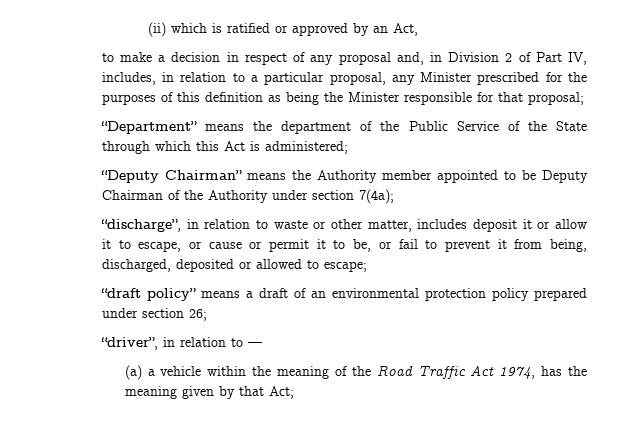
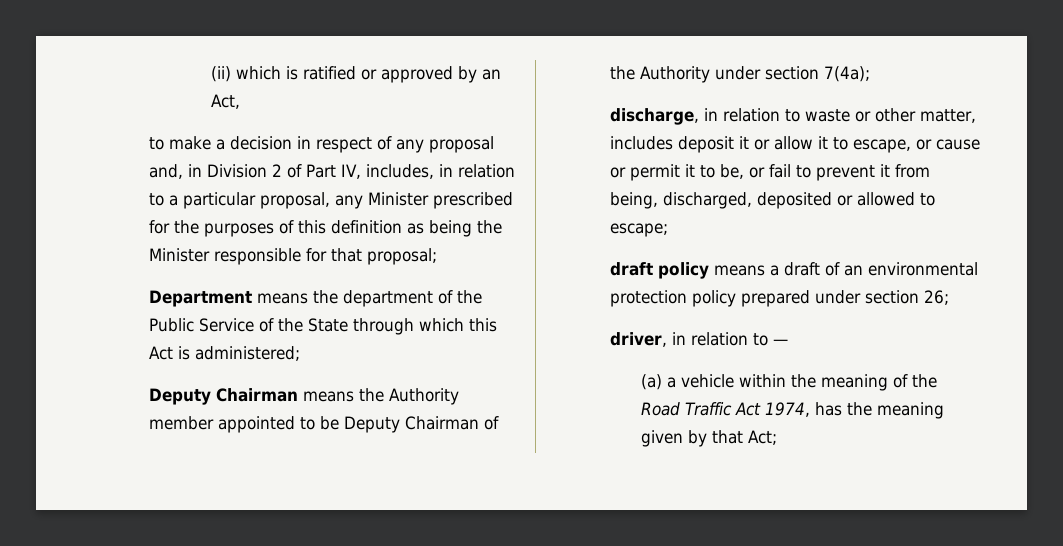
[100,121,197,134] “Department” -> [149,290,253,307] Department
[100,170,242,183] “Deputy Chairman” -> [149,388,299,405] Deputy Chairman
[100,219,181,232] “discharge”, -> [610,108,700,125] discharge,
[100,288,196,301] “draft policy” -> [610,262,710,279] draft policy
[100,337,158,350] “driver”, -> [610,332,668,347] driver,

